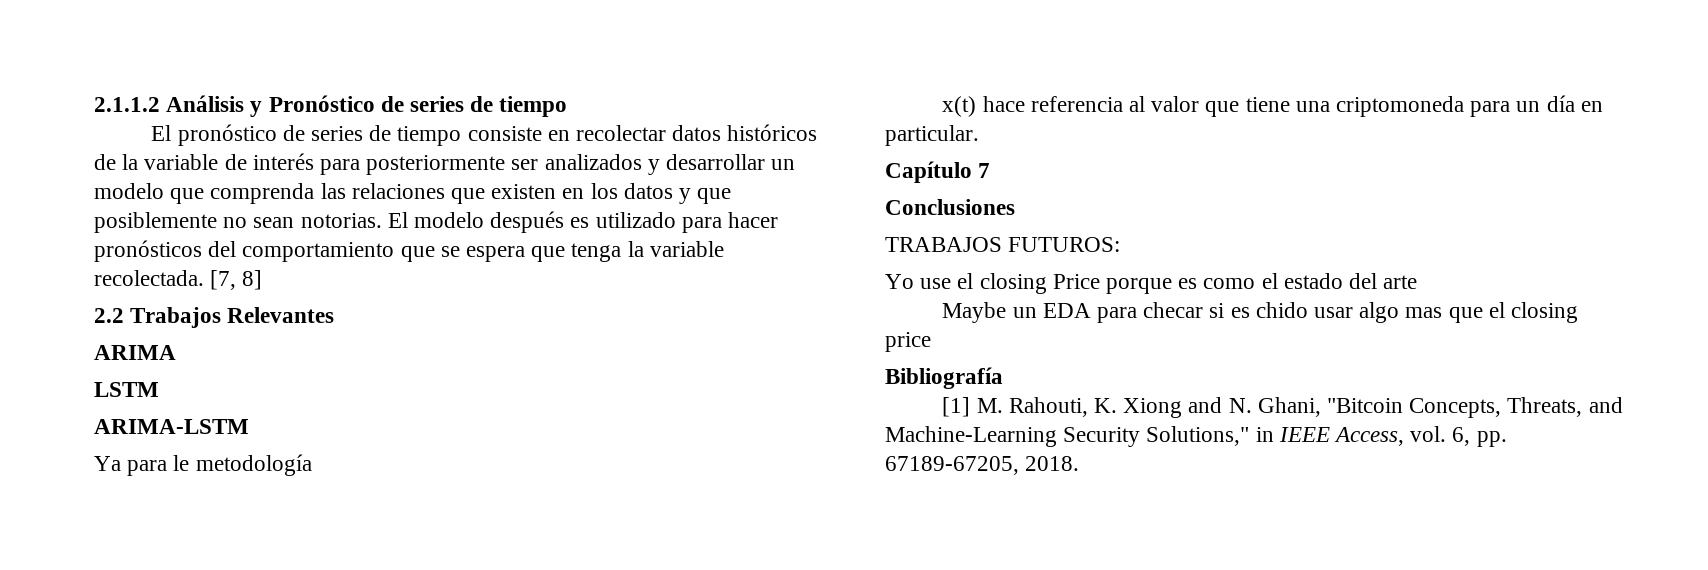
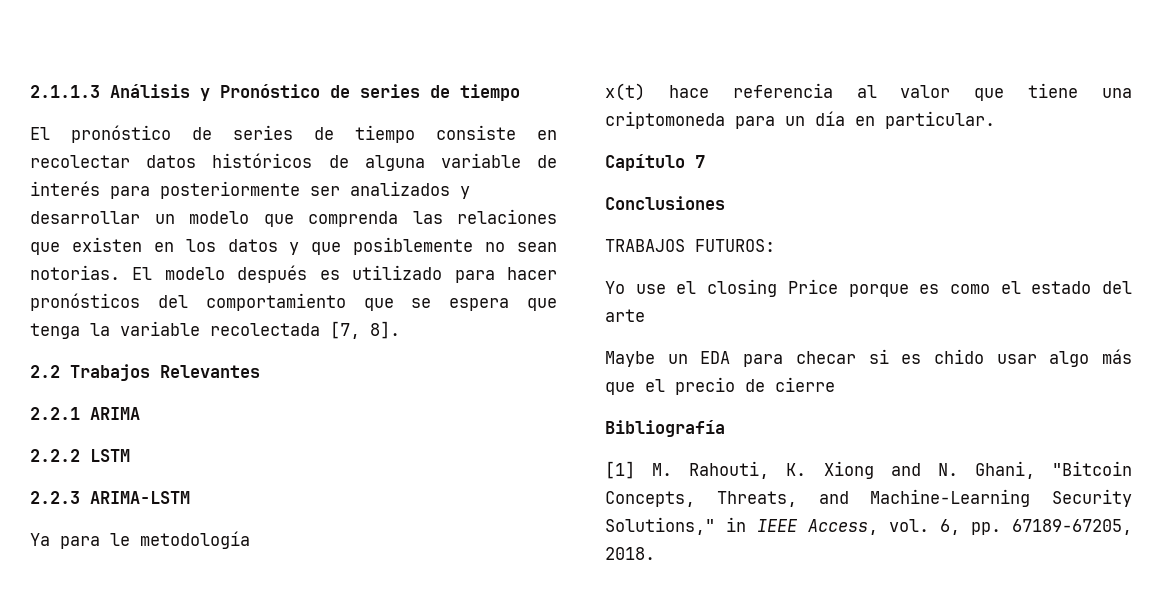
[94,97,160,112] 2.1.1.2 -> [30,85,100,98] 2.1.1.3
[122,154,139,170] la -> [364,155,425,171] alguna
[94,270,263,290] recolectada. [7, 8] -> [210,321,400,339] recolectada [7, 8].
(335, 315) none -> [30,407,80,420] 2.2.1
(176, 352) none -> [30,449,80,462] 2.2.2
(159, 389) none -> [30,491,80,504] 2.2.3
[1405,307,1443,318] mas -> [1102,349,1132,364] más
[1511,302,1579,323] [885,332,931,352] closing price -> [675,377,835,395] precio de cierre

